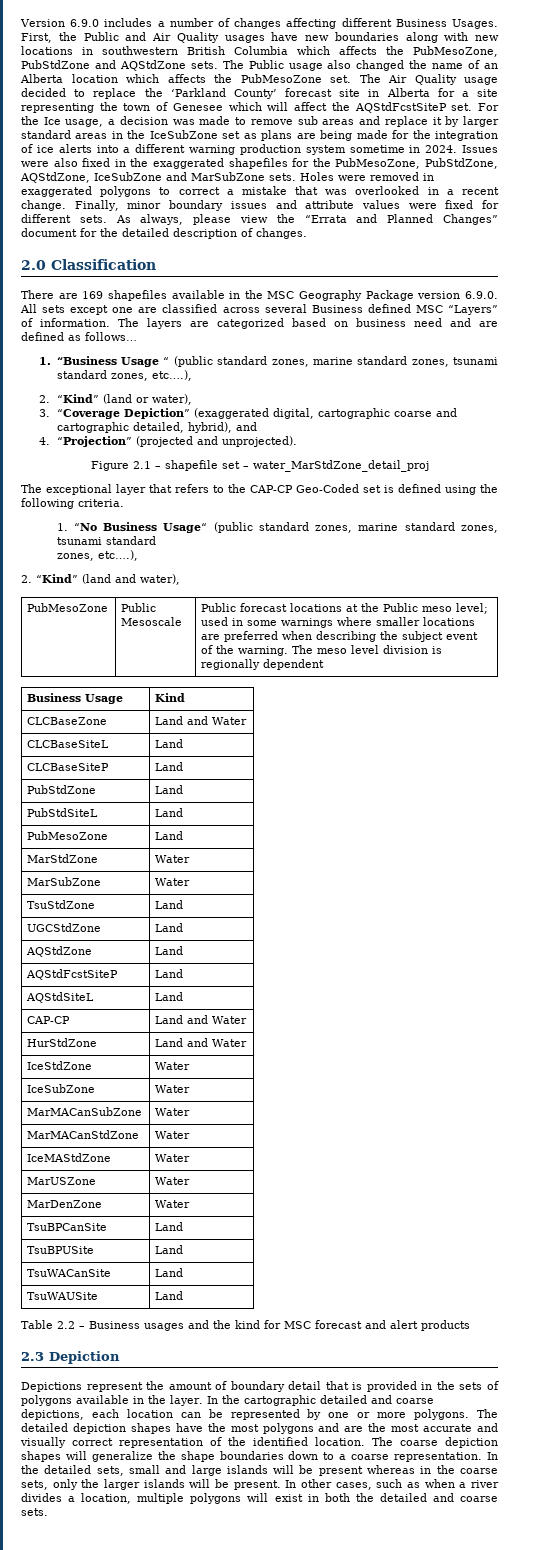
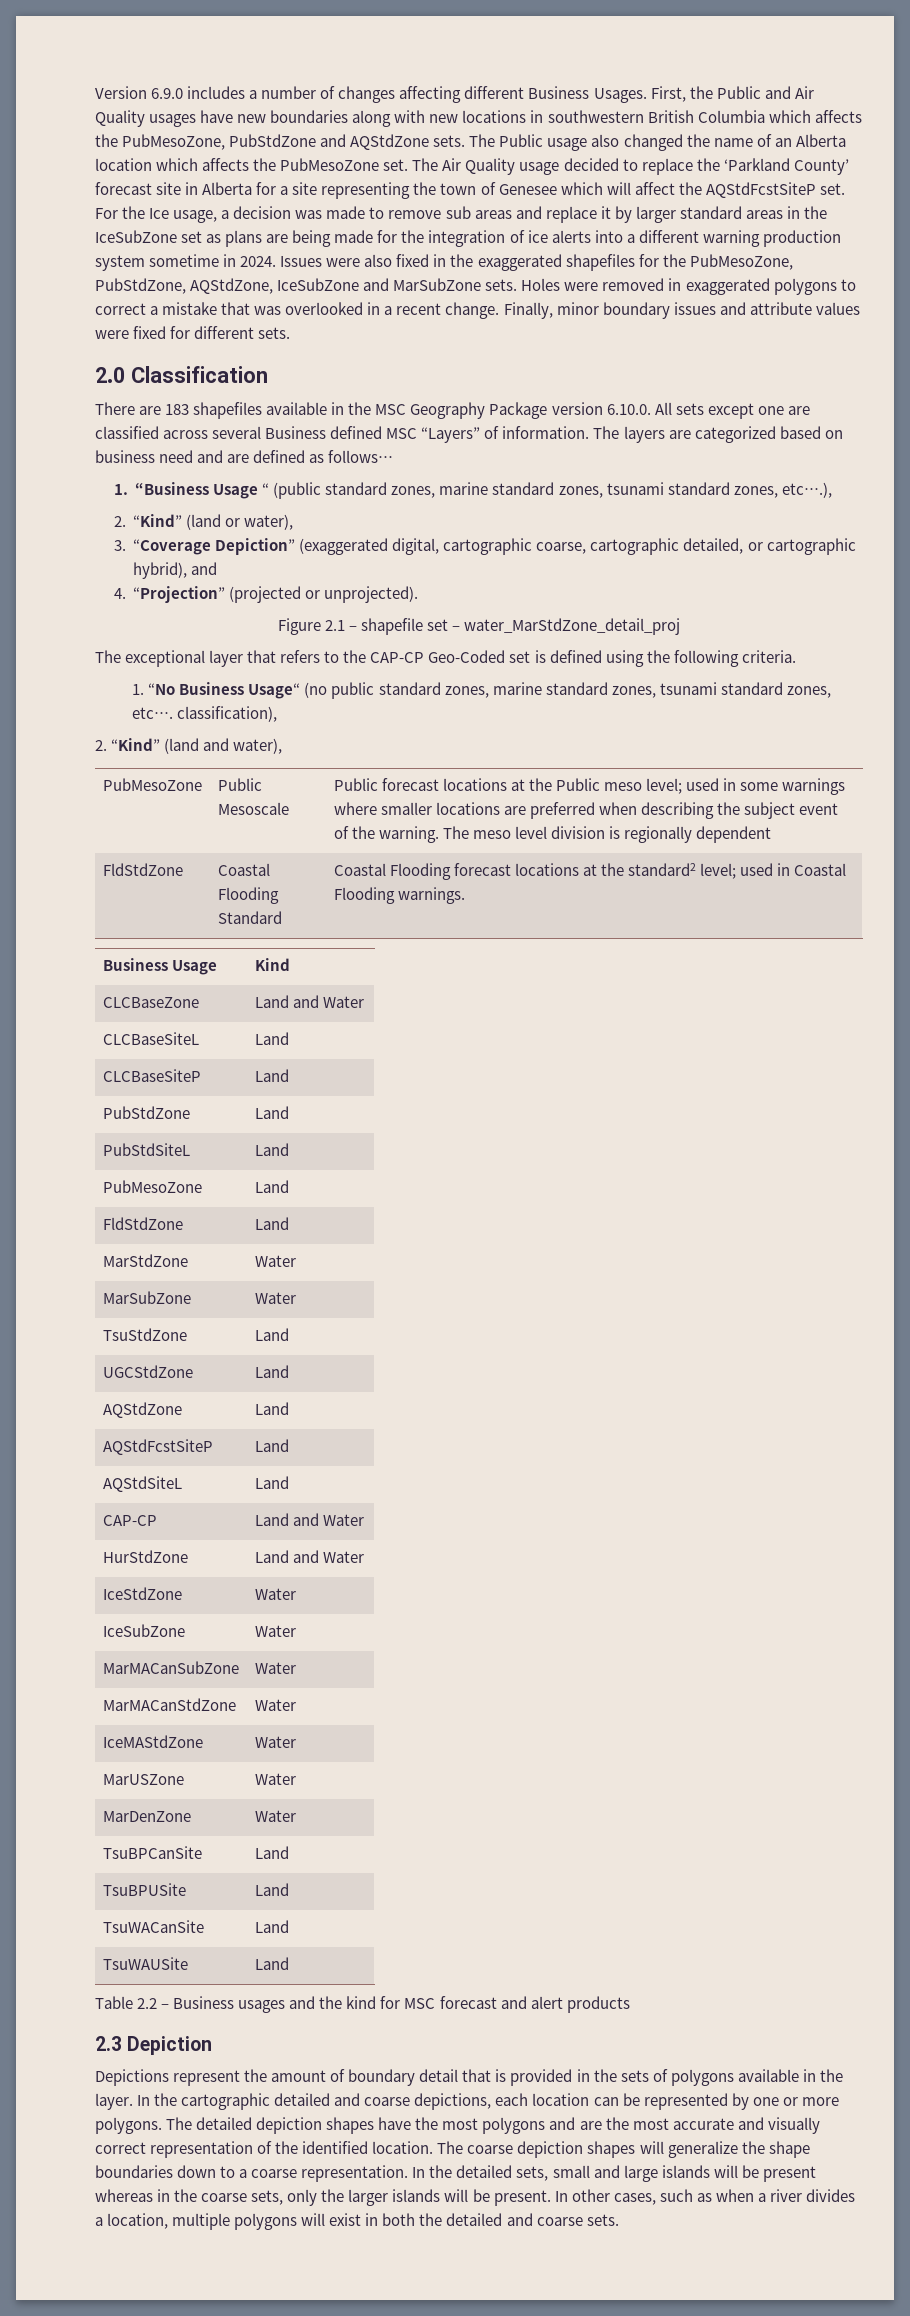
[115,214,499,225] [21,228,307,239] As always, please view the “Errata and Planned Changes” document for the detailed description of changes. -> (291, 333) none
[82,291,104,299] 169 -> [165,404,190,415] 183
[464,291,498,299] 6.9.0. -> [606,404,651,415] 6.10.0.
[393,408,457,417] [56,422,184,433] coarse and cartographic detailed, -> [536,538,856,555] coarse, cartographic detailed, or cartographic
[196,436,218,445] and -> [305,590,321,599] or
[213,522,498,533] [56,536,156,545] [56,550,138,561] (public standard zones, marine standard zones, tsunami standard // zones, etc….), -> [304,682,831,699] [132,706,278,722] (no public standard zones, marine standard zones, tsunami standard zones, etc…. classification),
(325, 664) none -> [102,863,183,876] [217,863,270,876] [217,887,279,904] [217,911,282,924] [333,863,847,880] [333,887,465,904] // FldStdZone | Coastal Flooding Standard | Coastal Flooding forecast locations at the standard2 level; used in Coastal Flooding warnings.
(184, 835) none -> [102,1217,183,1230] [254,1217,289,1230] // FldStdZone | Land

